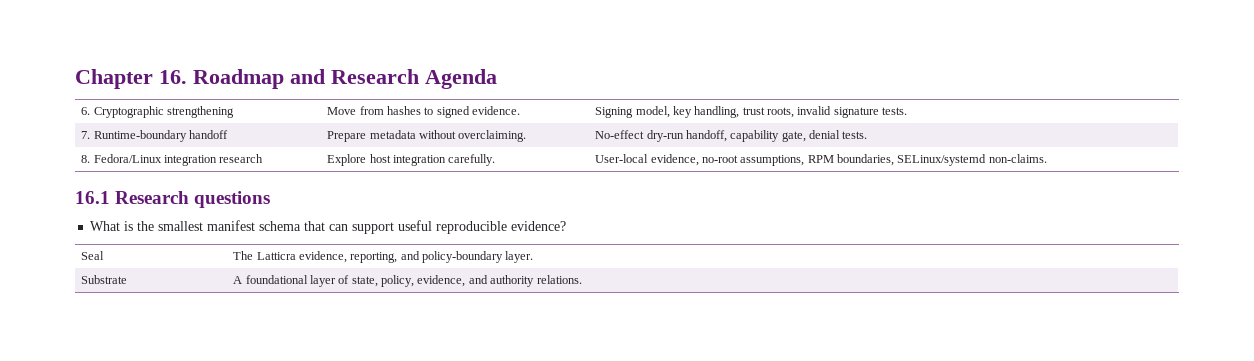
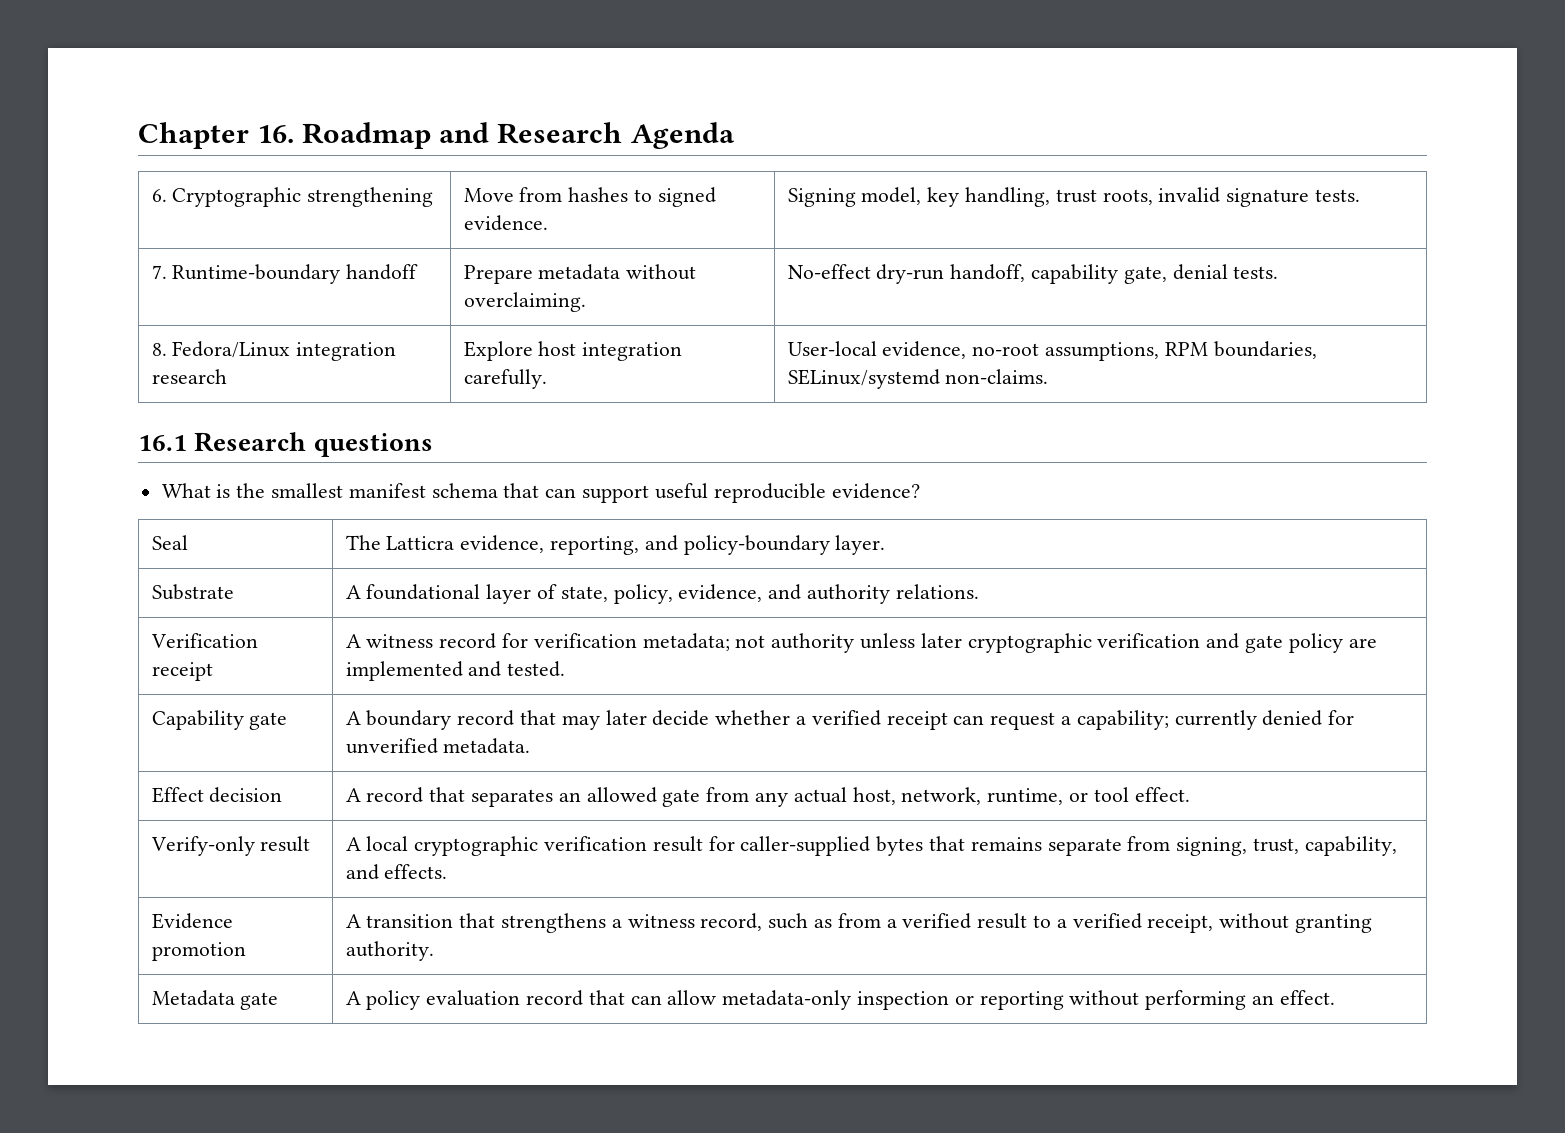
(582, 279) none -> [150,633,258,648] [151,662,213,681] [345,633,1377,653] [345,661,566,681] [151,710,288,730] [345,710,1355,730] [345,738,531,754] [151,787,283,803] [345,787,1190,807] [150,836,311,856] [345,836,1397,856] [345,864,448,880] [151,913,233,929] [151,942,246,961] [345,913,1373,933] [345,941,434,961] [151,990,279,1010] [345,990,1335,1010] // Verification receipt | A witness record for verification metadata; not authority unless later cryptographic verification and gate policy are implemented and tested. // Capability gate | A boundary record that may later decide whether a verified receipt can request a capability; currently denied for unverified metadata. // Effect decision | A record that separates an allowed gate from any actual host, network, runtime, or tool effect. // Verify-only result | A local cryptographic verification result for caller-supplied bytes that remains separate from signing, trust, capability, and effects. // Evidence promotion | A transition that strengthens a witness record, such as from a verified result to a verified receipt, without granting authority. // Metadata gate | A policy evaluation record that can allow metadata-only inspection or reporting without performing an effect.

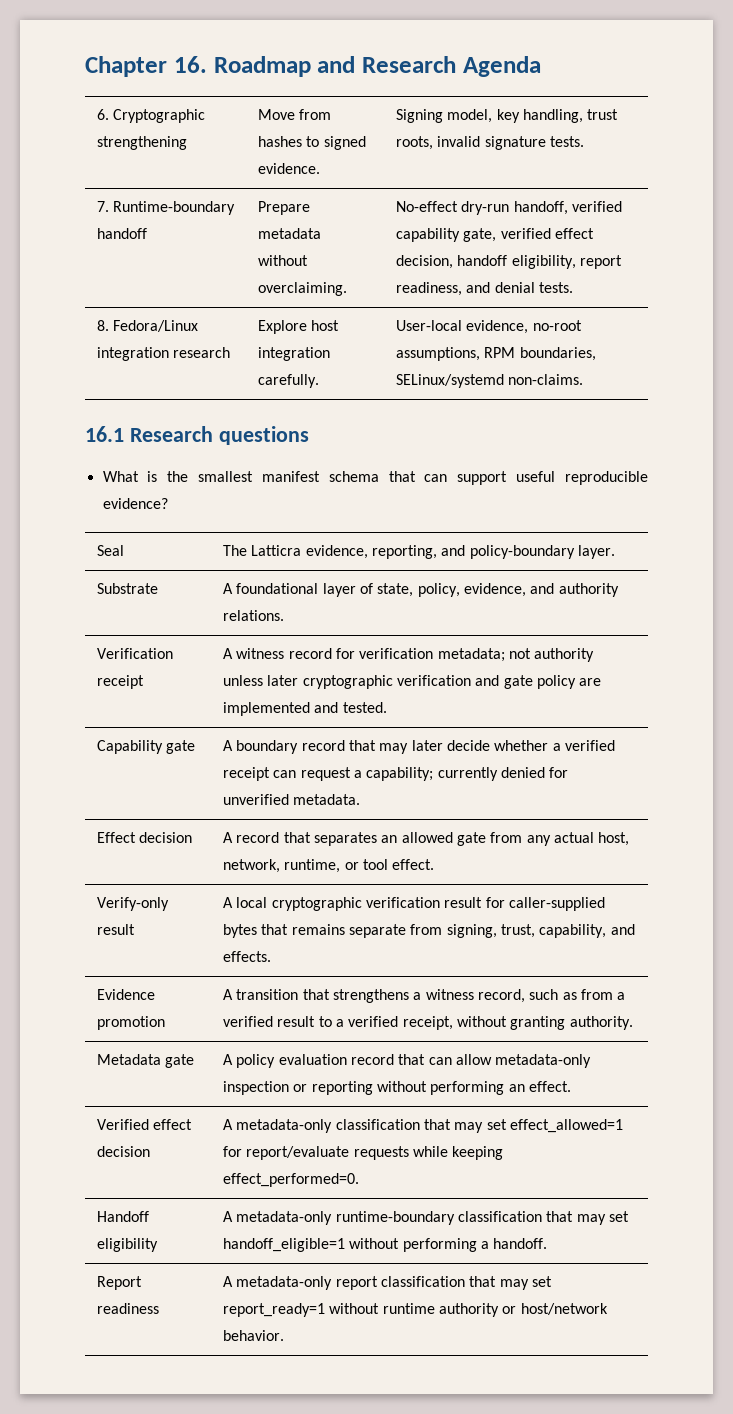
(1026, 273) none -> [571,201,622,212] verified
(1167, 275) none -> [500,228,594,239] [395,255,622,269] [395,282,491,296] verified effect decision, handoff eligibility, report readiness, and
(1335, 997) none -> [96,1119,193,1130] [96,1146,150,1157] [222,1119,623,1133] [222,1146,504,1160] [222,1173,359,1187] [96,1211,149,1222] [96,1238,158,1252] [222,1211,629,1225] [222,1238,548,1252] [96,1276,142,1290] [96,1303,159,1314] [222,1276,552,1290] [222,1303,608,1317] [222,1330,284,1341] // Verified effect decision | A metadata-only classification that may set effect_allowed=1 for report/evaluate requests while keeping effect_performed=0. // Handoff eligibility | A metadata-only runtime-boundary classification that may set handoff_eligible=1 without performing a handoff. // Report readiness | A metadata-only report classification that may set report_ready=1 without runtime authority or host/network behavior.

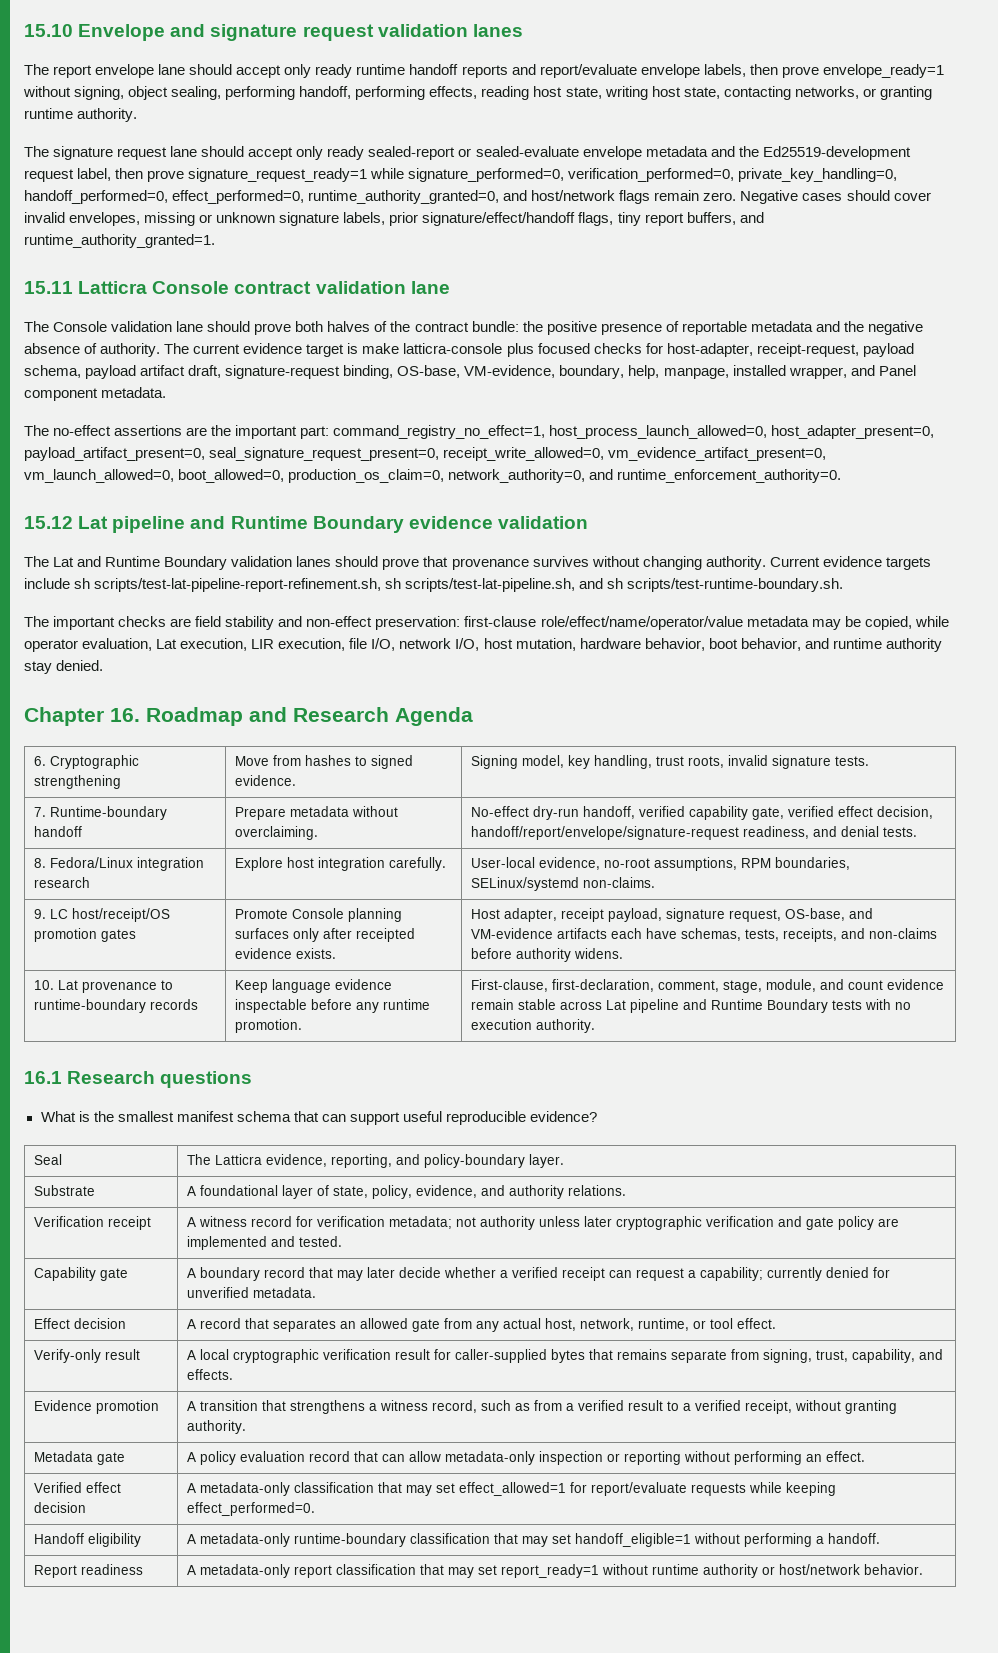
(85, 66) none -> [24,24,523,41] [24,64,944,78] [23,86,932,100] [24,108,138,122] [24,146,911,160] [24,168,898,182] [24,190,931,204] [24,212,764,226] [24,234,215,248] [24,281,450,294] [24,321,923,335] [24,343,914,357] [24,365,916,379] [24,387,167,401] [24,425,935,439] [24,447,827,461] [24,469,842,483] [24,516,588,533] [24,556,931,570] [24,578,844,592] [24,616,949,630] [24,638,942,652] [24,660,104,674] 15.10 Envelope and signature request validation lanes // The report envelope lane should accept only ready runtime handoff reports and report/evaluate envelope labels, then prove envelope_ready=1 without signing, object sealing, performing handoff, performing effects, reading host state, writing host state, contacting networks, or granting runtime authority. // The signature request lane should accept only ready sealed-report or sealed-evaluate envelope metadata and the Ed25519-development request label, then prove signature_request_ready=1 while signature_performed=0, verification_performed=0, private_key_handling=0, handoff_performed=0, effect_performed=0, runtime_authority_granted=0, and host/network flags remain zero. Negative cases should cover invalid envelopes, missing or unknown signature labels, prior signature/effect/handoff flags, tiny report buffers, and runtime_authority_granted=1. // 15.11 Latticra Console contract validation lane // The Console validation lane should prove both halves of the contract bundle: the positive presence of reportable metadata and the negative absence of authority. The current evidence target is make latticra-console plus focused checks for host-adapter, receipt-request, payload schema, payload artifact draft, signature-request binding, OS-base, VM-evidence, boundary, help, manpage, installed wrapper, and Panel component metadata. // The no-effect assertions are the important part: command_registry_no_effect=1, host_process_launch_allowed=0, host_adapter_present=0, payload_artifact_present=0, seal_signature_request_present=0, receipt_write_allowed=0, vm_evidence_artifact_present=0, vm_launch_allowed=0, boot_allowed=0, production_os_claim=0, network_authority=0, and runtime_enforcement_authority=0. // 15.12 Lat pipeline and Runtime Boundary evidence validation // The Lat and Runtime Boundary validation lanes should prove that provenance survives without changing authority. Current evidence targets include sh scripts/test-lat-pipeline-report-refinement.sh, sh scripts/test-lat-pipeline.sh, and sh scripts/test-runtime-boundary.sh. // The important checks are field stability and non-effect preservation: first-clause role/effect/name/operator/value metadata may be copied, while operator evaluation, Lat execution, LIR execution, file I/O, network I/O, host mutation, hardware behavior, boot behavior, and runtime authority stay denied. //
[457,255,622,269] handoff eligibility, report -> [471,826,740,840] handoff/report/envelope/signature-request
(584, 379) none -> [34,908,171,922] [34,928,137,942] [235,908,403,922] [235,928,416,942] [235,948,337,959] [471,908,874,922] [471,928,938,942] [471,948,624,962] [34,980,174,993] [34,999,199,1013] [235,979,393,993] [235,999,431,1013] [235,1019,303,1033] [471,979,945,993] [471,999,912,1013] [471,1019,596,1033] // 9. LC host/receipt/OS promotion gates | Promote Console planning surfaces only after receipted evidence exists. | Host adapter, receipt payload, signature request, OS-base, and VM-evidence artifacts each have schemas, tests, receipts, and non-claims before authority widens. // 10. Lat provenance to runtime-boundary records | Keep language evidence inspectable before any runtime promotion. | First-clause, first-declaration, comment, stage, module, and count evidence remain stable across Lat pipeline and Runtime Boundary tests with no execution authority.

